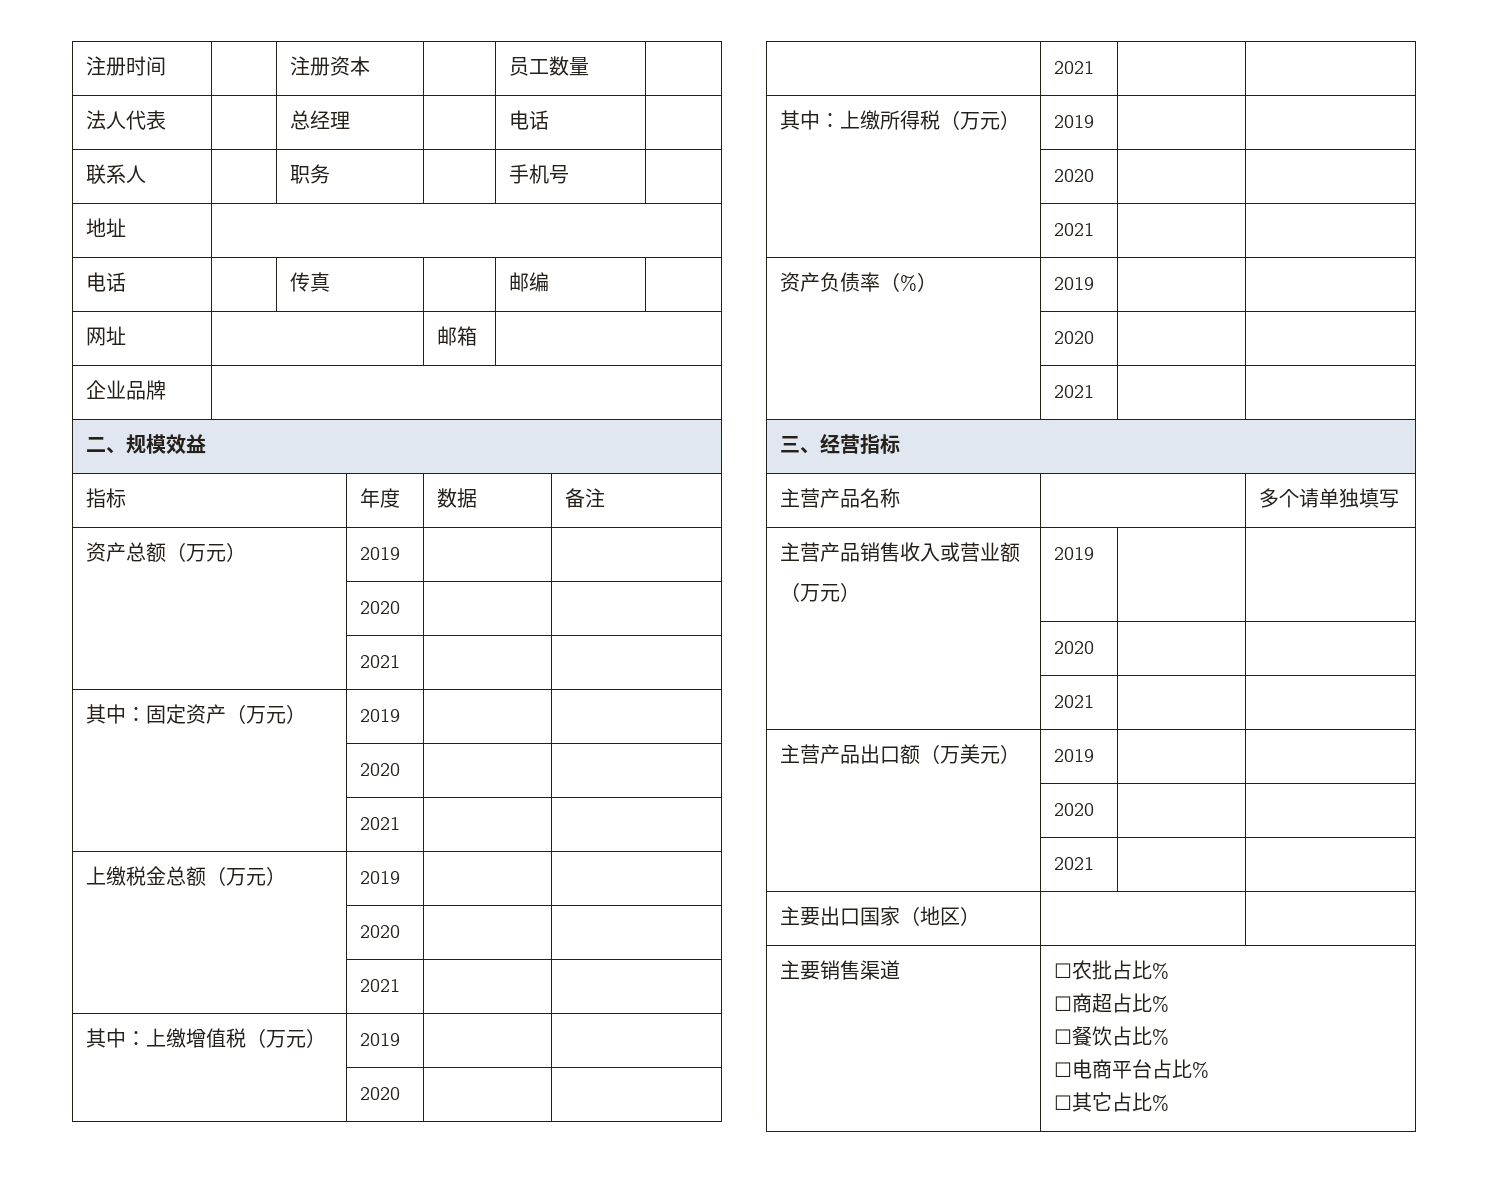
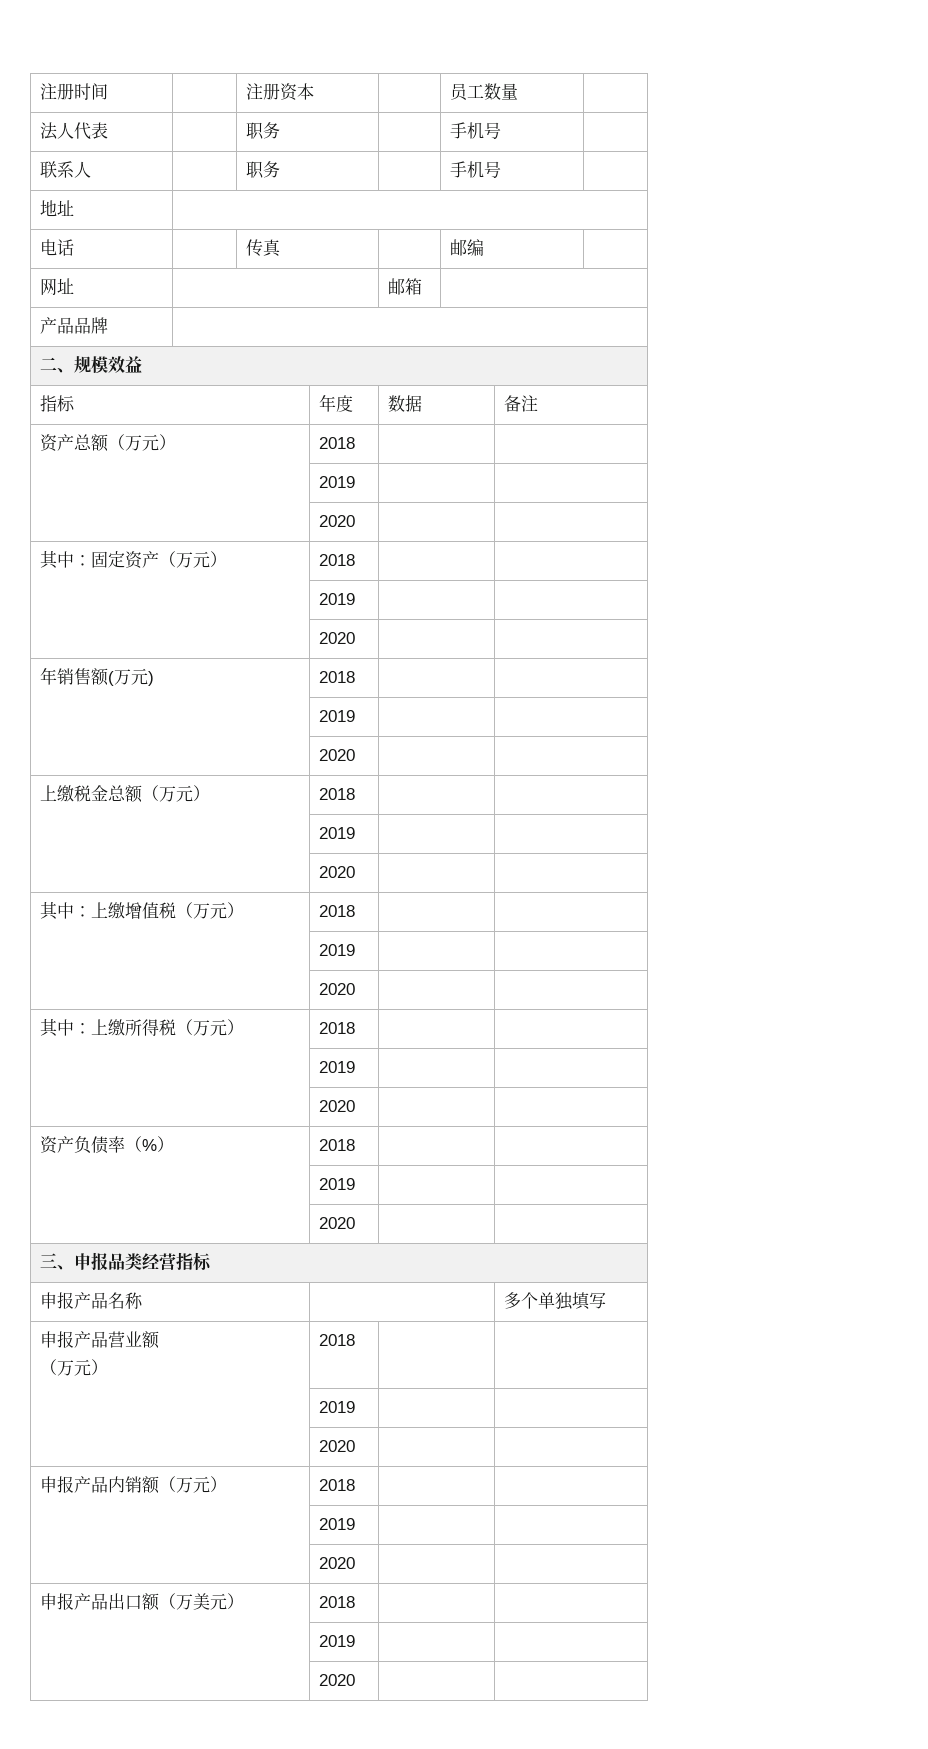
[289,110,350,130] [508,110,549,130] 总经理 | | 电话 -> [246,122,281,140] [450,122,502,139] 职务 | | 手机号
[85,380,126,399] 企业 -> [40,317,75,334] 产品
[359,547,400,560] [359,601,400,614] [359,655,400,668] | 2019 | | // | 2020 | | // | 2021 | | -> [319,437,356,449] [319,476,356,488] [319,515,356,527] | 2018 | | // | 2019 | | // | 2020 | |
[359,709,400,722] [359,763,400,776] [359,817,400,830] | 2019 | | // | 2020 | | // | 2021 -> [319,554,356,566] [319,593,356,605] [319,632,356,644] [40,667,155,686] [319,671,356,683] [319,710,356,722] [319,749,356,761] | 2018 | | // | 2019 | | // | 2020 | | // 年销售额(万元) | 2018 | | // | 2019 | | // | 2020
[359,871,400,884] [359,925,400,938] [359,979,400,992] | 2019 | | // | 2020 | | // | 2021 | | -> [319,788,356,800] [319,827,356,839] [319,866,356,878] | 2018 | | // | 2019 | | // | 2020 | |
[359,1033,400,1046] [359,1087,400,1100] [1053,61,1094,74] | 2019 | | // | 2020 | | // | 2021 | | -> [319,905,356,917] [319,944,356,956] [319,983,356,995] | 2018 | | // | 2019 | | // | 2020 | |
[1053,115,1094,128] [1053,169,1094,182] [1053,223,1094,236] | 2019 | | // | 2020 | | // | 2021 | | -> [319,1022,356,1034] [319,1061,356,1073] [319,1100,356,1112] | 2018 | | // | 2019 | | // | 2020 | |
[1053,277,1094,290] [1053,331,1094,344] [1053,385,1094,398] [779,434,900,454] [779,488,900,508] [1258,488,1399,508] [779,542,1020,562] [779,582,860,602] [1053,547,1094,560] [1053,641,1094,654] [1053,695,1094,708] [779,744,820,764] 2019 | | // | 2020 | | // | 2021 | | // 三、经营指标 // 主营产品名称 | | 多个请单独填写 // 主营产品销售收入或营业额 // （万元） | 2019 | | // | 2020 | | // | 2021 | | // 主营 -> [319,1139,356,1151] [319,1178,356,1190] [319,1217,356,1229] [40,1252,213,1271] [40,1292,144,1309] [504,1292,607,1310] [40,1331,161,1349] [40,1359,109,1376] [319,1334,356,1346] [319,1401,356,1413] [319,1440,356,1452] [40,1476,228,1494] [319,1479,356,1491] [319,1518,356,1530] [319,1557,356,1569] [40,1593,75,1610] 2018 | | // | 2019 | | // | 2020 | | // 三、申报品类经营指标 // 申报产品名称 | | 多个单独填写 // 申报产品营业额 // （万元） | 2018 | | // | 2019 | | // | 2020 | | // 申报产品内销额（万元） | 2018 | | // | 2019 | | // | 2020 | | // 申报
[1053,749,1094,762] [1053,803,1094,816] [1053,857,1094,870] [779,906,980,926] [779,960,900,980] [1053,960,1169,980] [1053,993,1169,1013] [1053,1026,1169,1046] [1053,1059,1209,1079] [1053,1092,1169,1112] | 2019 | | // | 2020 | | // | 2021 | | // 主要出口国家（地区） | | // 主要销售渠道 | ☐农批占比% // ☐商超占比% // ☐餐饮占比% // ☐电商平台占比% // ☐其它占比% -> [319,1596,356,1608] [319,1635,356,1647] [319,1674,356,1686] | 2018 | | // | 2019 | | // | 2020 | |

